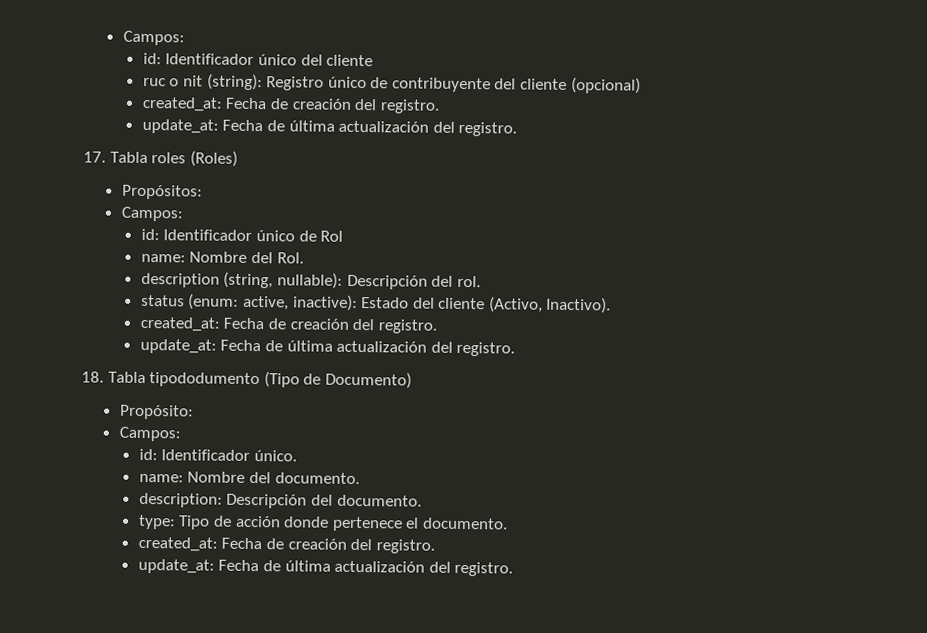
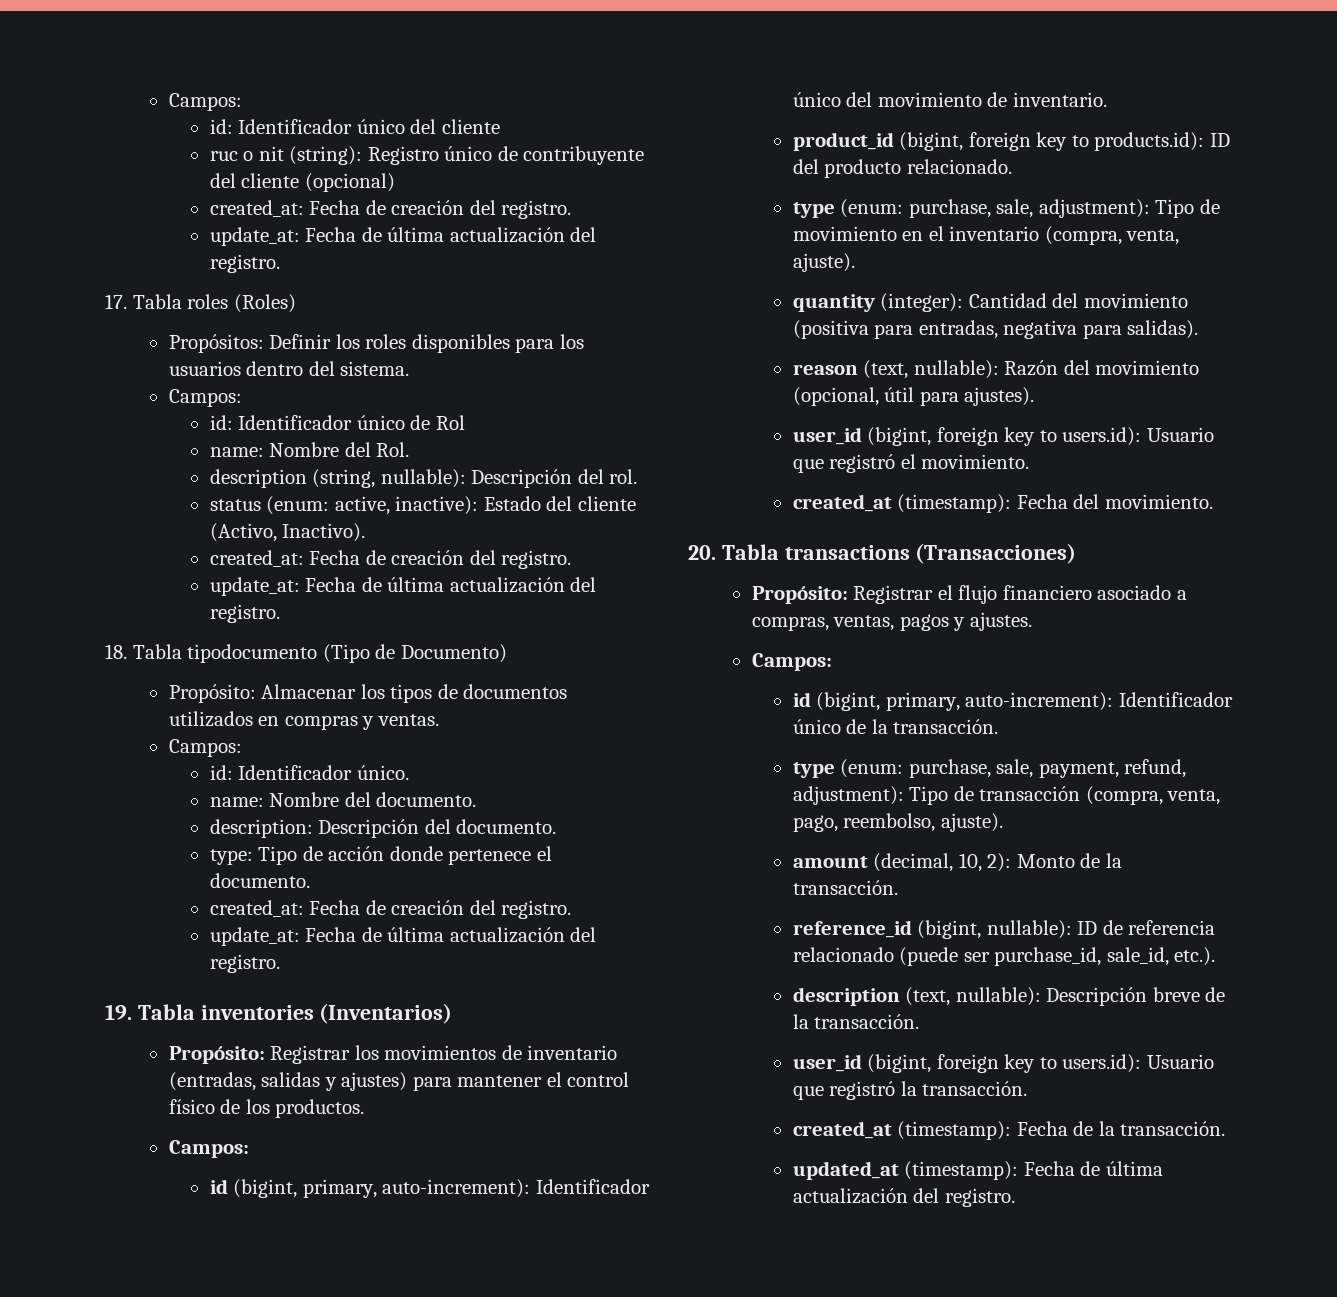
(203, 192) none -> [269,334,584,353] [168,361,410,376] Definir los roles disponibles para los usuarios dentro del sistema.
[149,372,261,388] tipododumento -> [187,644,318,663] tipodocumento
(194, 412) none -> [261,684,568,703] [168,711,439,730] Almacenar los tipos de documentos utilizados en compras y ventas.
(514, 569) none -> [105,1003,453,1024] [168,1045,618,1064] [168,1072,630,1091] [168,1099,365,1118] [168,1140,249,1158] [209,1179,650,1198] [792,92,1107,107] [792,132,1230,151] [792,159,1012,178] [792,199,1220,218] [792,226,1180,245] [792,253,855,272] [792,293,1188,312] [792,320,1199,339] [792,360,1200,379] [792,387,1035,406] [792,427,1214,446] [792,454,1030,473] [792,494,1213,513] [688,543,1077,564] [751,585,1187,604] [751,612,1032,631] [751,653,832,671] [792,692,1233,711] [792,719,999,734] [792,759,1187,778] [792,786,1221,805] [792,813,1003,832] [792,853,1122,872] [792,880,898,895] [792,920,1216,939] [792,947,1216,966] [792,987,1226,1006] [792,1014,920,1029] [792,1054,1214,1073] [792,1081,1028,1100] [792,1121,1226,1140] [792,1161,1163,1180] [792,1188,1015,1207] // 19. Tabla inventories (Inventarios) // Propósito: Registrar los movimientos de inventario (entradas, salidas y ajustes) para mantener el control físico de los productos. // Campos: // id (bigint, primary, auto-increment): Identificador único del movimiento de inventario. // product_id (bigint, foreign key to products.id): ID del producto relacionado. // type (enum: purchase, sale, adjustment): Tipo de movimiento en el inventario (compra, venta, ajuste). // quantity (integer): Cantidad del movimiento (positiva para entradas, negativa para salidas). // reason (text, nullable): Razón del movimiento (opcional, útil para ajustes). // user_id (bigint, foreign key to users.id): Usuario que registró el movimiento. // created_at (timestamp): Fecha del movimiento. // 20. Tabla transactions (Transacciones) // Propósito: Registrar el flujo financiero asociado a compras, ventas, pagos y ajustes. // Campos: // id (bigint, primary, auto-increment): Identificador único de la transacción. // type (enum: purchase, sale, payment, refund, adjustment): Tipo de transacción (compra, venta, pago, reembolso, ajuste). // amount (decimal, 10, 2): Monto de la transacción. // reference_id (bigint, nullable): ID de referencia relacionado (puede ser purchase_id, sale_id, etc.). // description (text, nullable): Descripción breve de la transacción. // user_id (bigint, foreign key to users.id): Usuario que registró la transacción. // created_at (timestamp): Fecha de la transacción. // updated_at (timestamp): Fecha de última actualización del registro.

